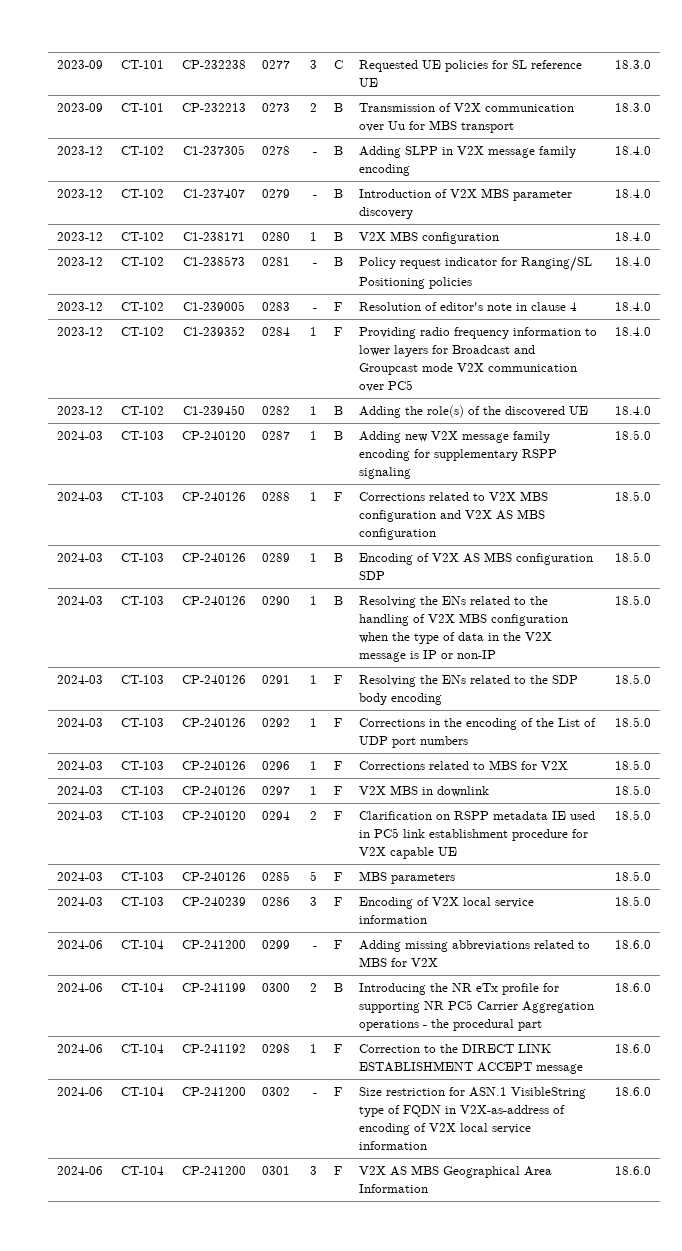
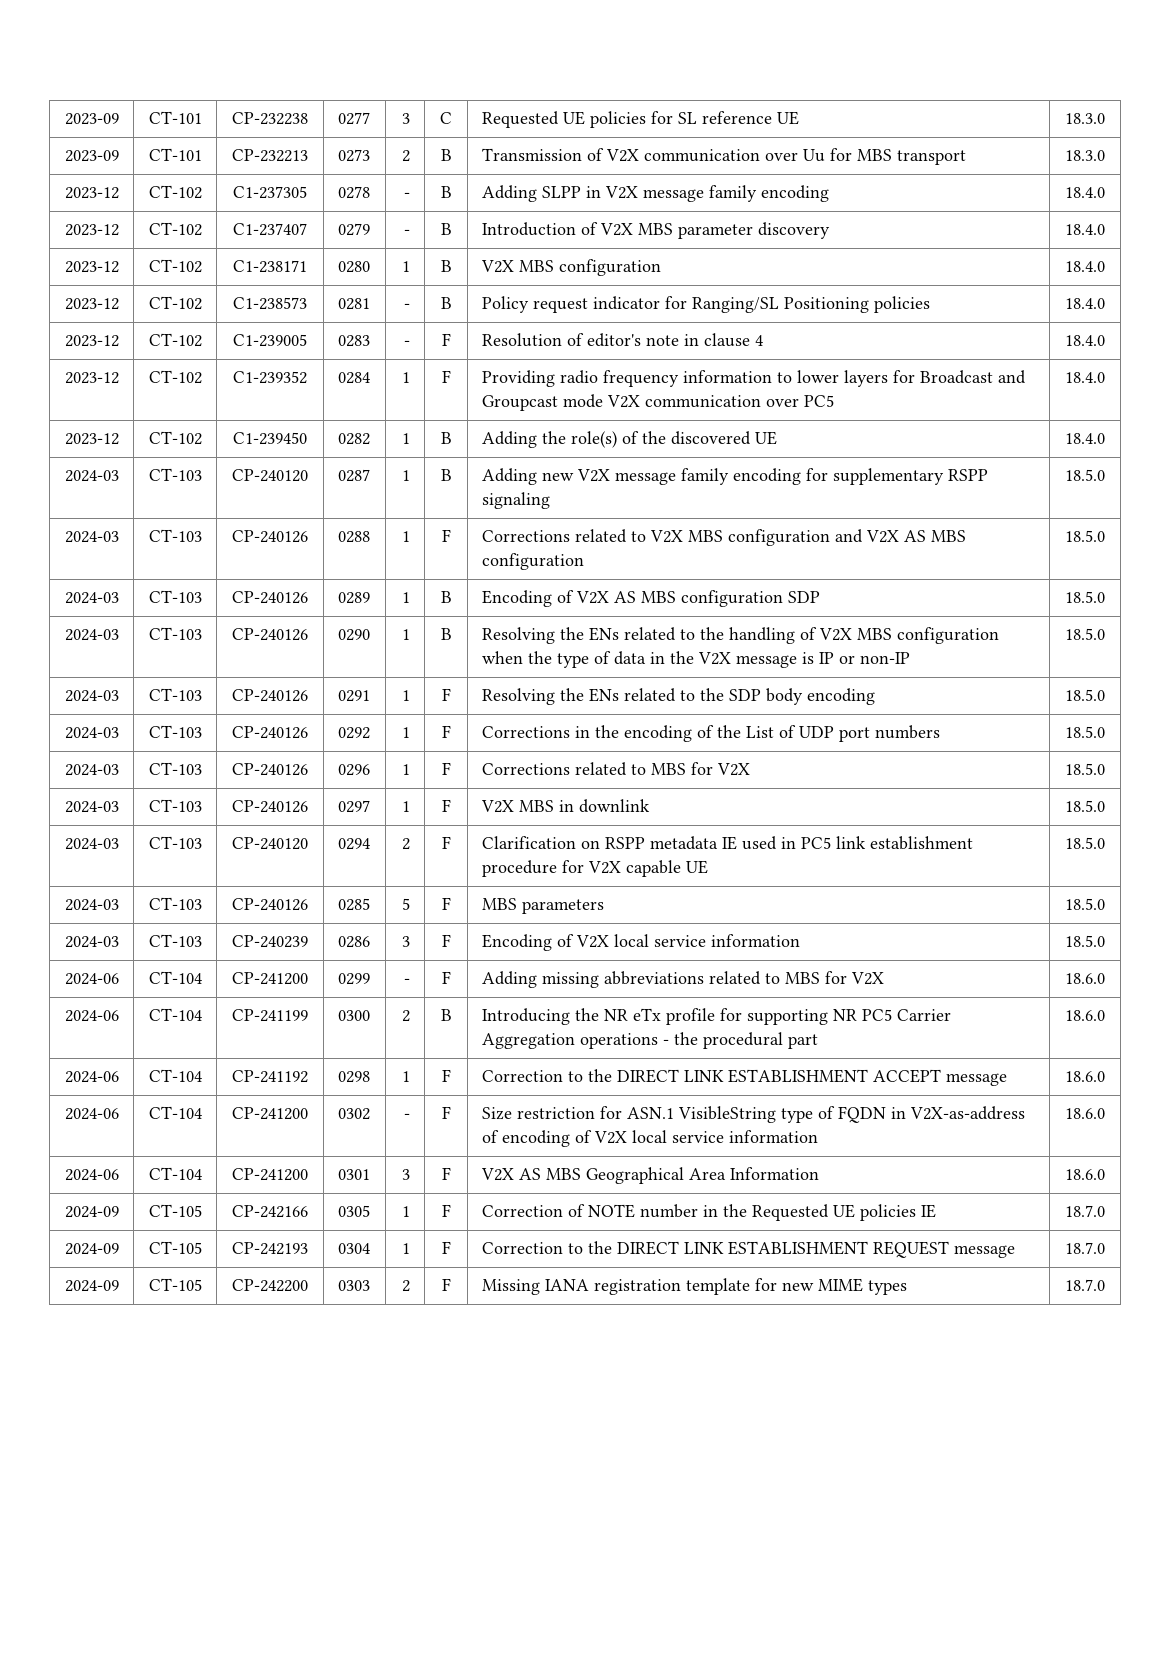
(651, 1170) none -> [64,1206,119,1218] [148,1204,202,1217] [232,1205,308,1218] [337,1205,370,1217] [402,1206,411,1217] [441,1204,451,1217] [481,1204,936,1221] [1065,1205,1105,1217] [64,1243,119,1255] [148,1241,202,1254] [232,1242,308,1255] [337,1243,370,1254] [402,1243,411,1254] [441,1241,451,1254] [481,1241,1015,1258] [1065,1242,1105,1254] [64,1280,119,1292] [148,1278,202,1291] [232,1279,308,1292] [337,1280,370,1291] [402,1280,411,1292] [441,1278,451,1291] [481,1278,907,1295] [1065,1279,1105,1291] // 2024-09 | CT-105 | CP-242166 | 0305 | 1 | F | Correction of NOTE number in the Requested UE policies IE | 18.7.0 // 2024-09 | CT-105 | CP-242193 | 0304 | 1 | F | Correction to the DIRECT LINK ESTABLISHMENT REQUEST message | 18.7.0 // 2024-09 | CT-105 | CP-242200 | 0303 | 2 | F | Missing IANA registration template for new MIME types | 18.7.0

